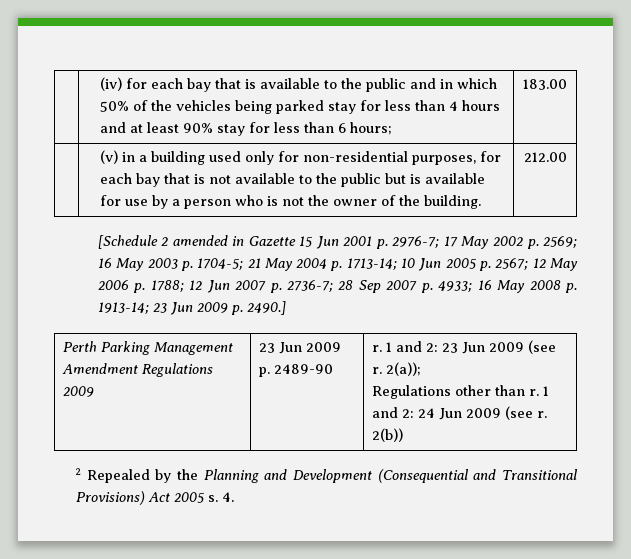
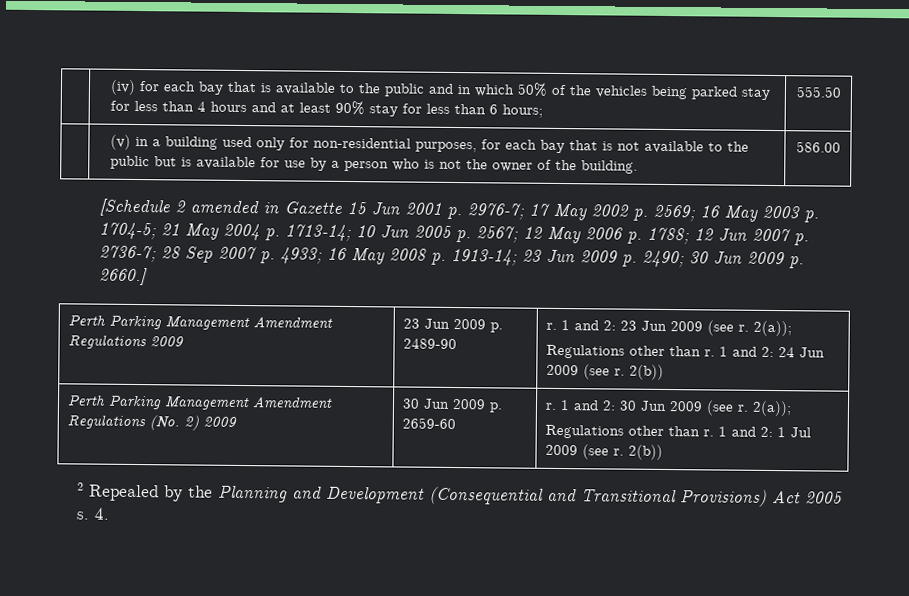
[523,79,567,90] 183.00 -> [795,86,842,98] 555.50
[523,152,567,162] 212.00 -> [795,141,841,153] 586.00
[246,301,286,315] 2490.] -> [642,250,805,269] [99,267,149,286] 2490; 30 Jun 2009 p. 2660.]
(403, 435) none -> [67,394,334,411] [67,414,238,431] [402,398,504,413] [402,417,457,430] [545,400,793,417] [545,424,812,439] [545,444,664,460] // Perth Parking Management Amendment Regulations (No. 2) 2009 | 30 Jun 2009 p. 2659-60 | r. 1 and 2: 30 Jun 2009 (see r. 2(a)); // Regulations other than r. 1 and 2: 1 Jul 2009 (see r. 2(b))

